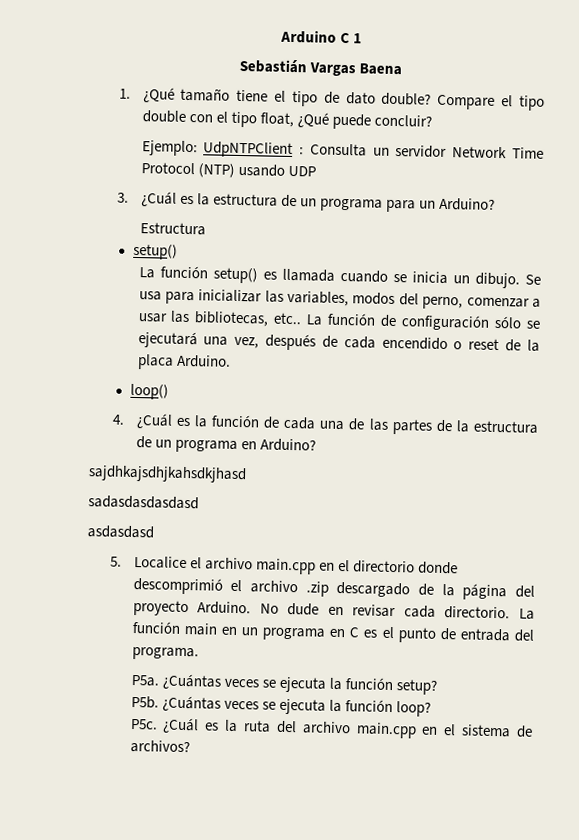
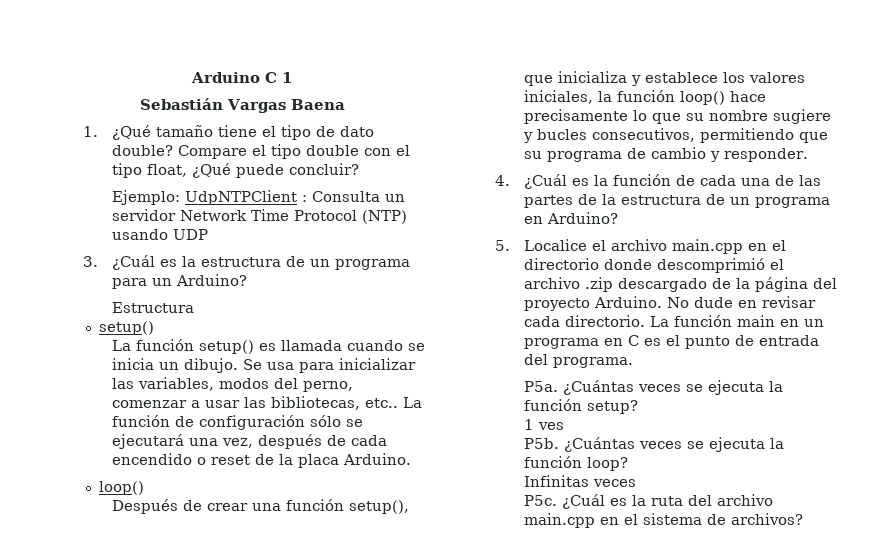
(169, 391) none -> [111,499,409,514] [523,71,805,86] [523,90,766,105] [523,109,831,124] [522,128,828,143] [523,147,808,162] // Después de crear una función setup(), que inicializa y establece los valores iniciales, la función loop() hace precisamente lo que su nombre sugiere y bucles consecutivos, permitiendo que su programa de cambio y responder.
[88,465,247,484] [88,495,199,510] [87,525,154,539] // sajdhkajsdhjkahsdkjhasd // sadasdasdasdasd // asdasdasd -> (618, 218) none
(437, 687) none -> [523,419,564,430] // 1 ves
(431, 709) none -> [523,475,636,487] // Infinitas veces

